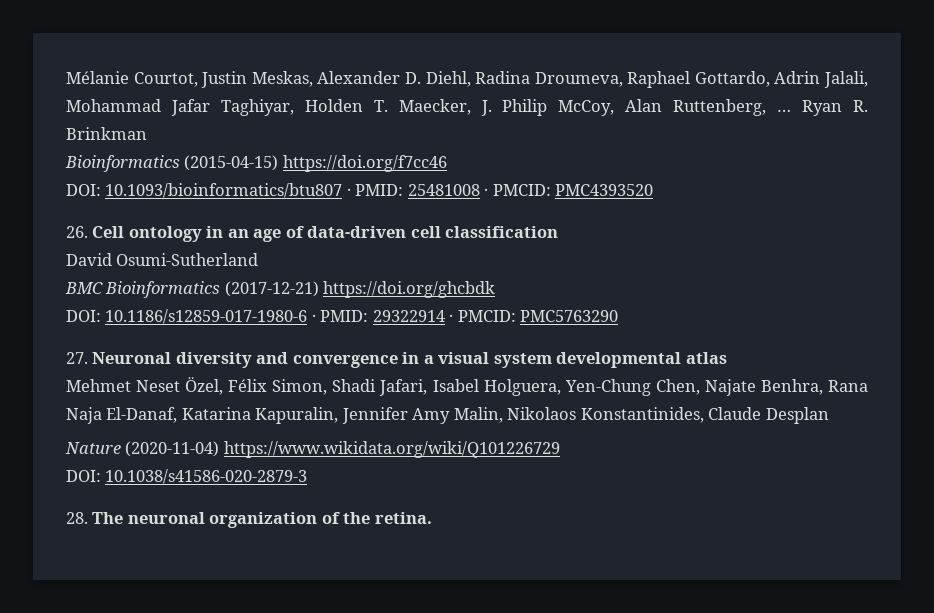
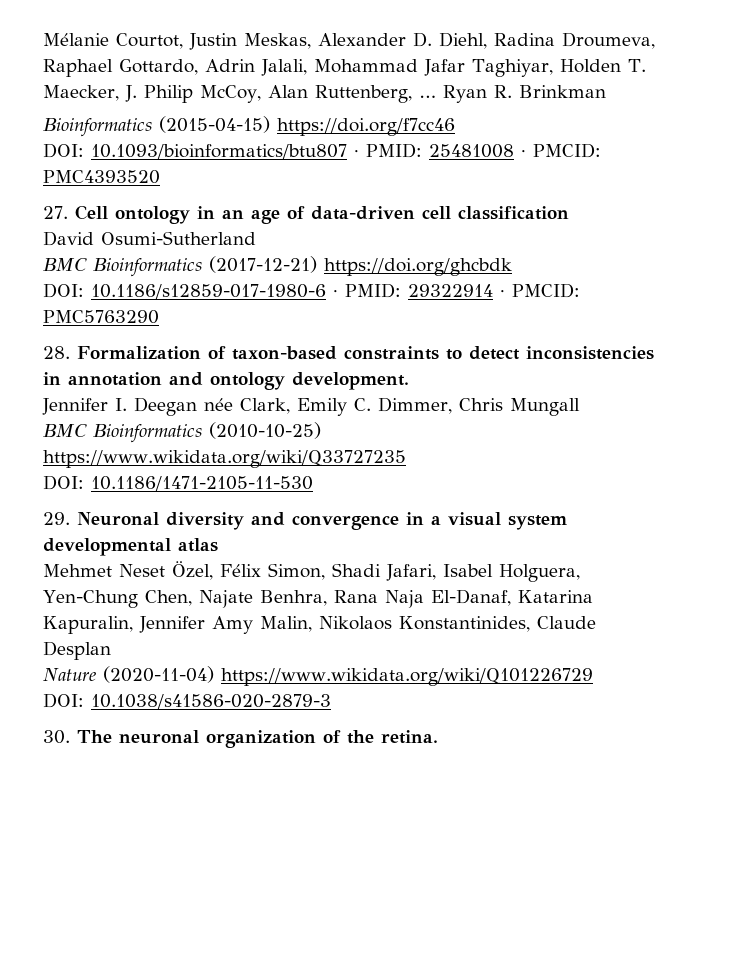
[66,226,88,238] 26. -> [43,206,68,219] 27.
[66,352,88,364] 27. -> [43,346,654,360] [43,372,409,390] [42,397,580,416] [43,422,321,443] [43,450,406,468] [43,475,313,491] [43,512,70,525] 28. Formalization of taxon-based constraints to detect inconsistencies in annotation and ontology development. // Jennifer I. Deegan née Clark, Emily C. Dimmer, Chris Mungall // BMC Bioinformatics (2010-10-25) https://www.wikidata.org/wiki/Q33727235 // DOI: 10.1186/1471-2105-11-530 // 29.
[66,512,88,524] 28. -> [43,730,70,744] 30.

